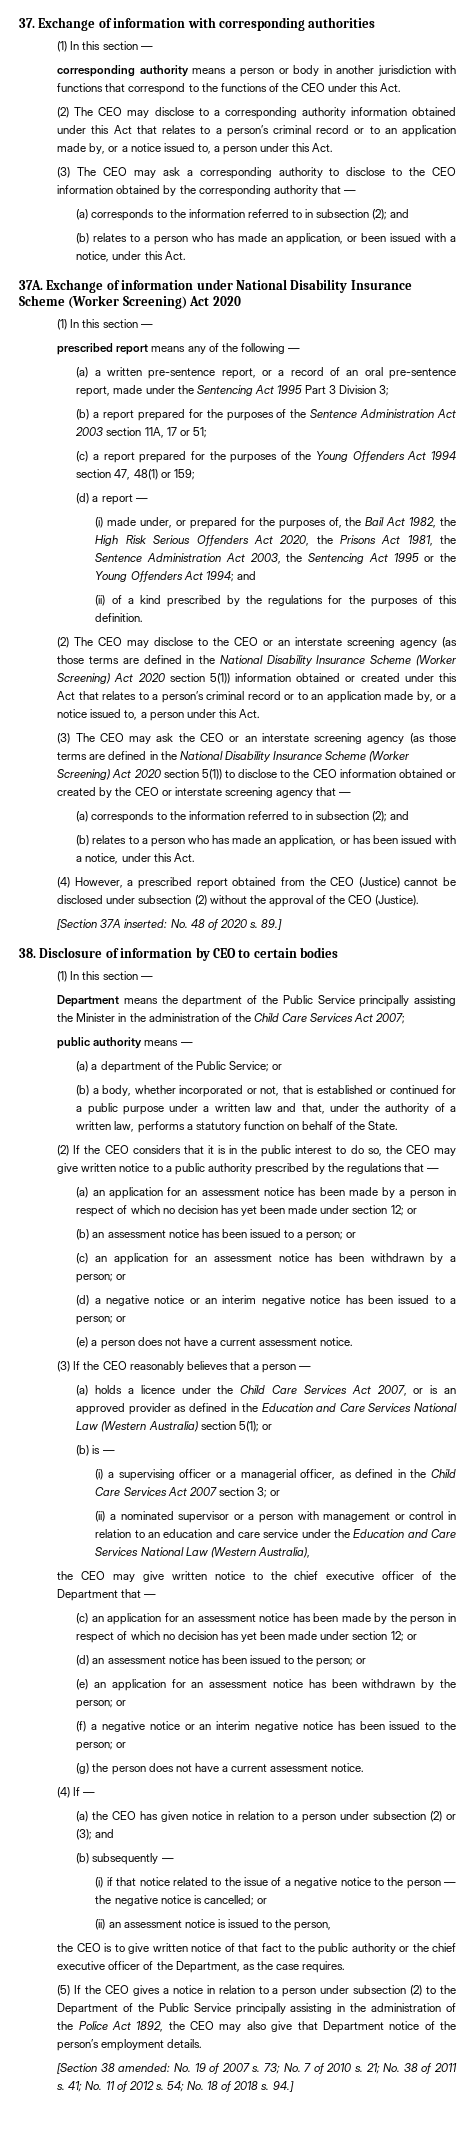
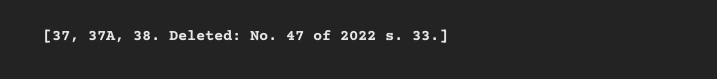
[19,17,376,31] [57,41,153,52] [57,65,456,77] [57,83,402,95] [57,107,457,119] [57,125,456,137] [57,143,334,155] [57,167,456,179] [57,185,356,197] [76,209,410,221] [76,233,456,245] [76,251,186,262] [19,279,412,293] [19,295,241,309] [57,319,153,330] [57,343,300,355] [76,367,457,379] [76,385,390,397] [76,409,456,421] [75,427,207,438] [76,451,456,463] [76,469,195,480] [76,493,148,505] [95,517,456,529] [95,535,456,546] [95,553,457,564] [95,571,256,582] [95,595,458,607] [95,613,144,622] [57,637,458,648] [57,655,456,666] [57,673,457,684] [57,691,456,703] [57,709,260,721] [57,733,456,744] [57,751,410,762] [57,769,456,780] [57,787,352,798] [76,811,410,823] [76,835,456,847] [76,853,195,864] [57,877,456,889] [57,895,420,907] [57,919,283,930] [19,947,338,961] [57,971,153,982] [57,995,457,1007] [57,1013,406,1024] [57,1037,193,1049] [76,1061,283,1073] [76,1085,456,1097] [76,1103,457,1115] [76,1121,399,1133] [57,1145,456,1157] [57,1163,440,1175] [76,1187,457,1199] [76,1205,417,1217] [76,1229,357,1241] [76,1253,456,1265] [76,1274,127,1283] [76,1295,456,1306] [76,1316,127,1325] [76,1337,354,1349] [57,1361,312,1373] [76,1385,456,1396] [76,1403,457,1415] [76,1421,272,1432] [76,1445,115,1456] [95,1469,456,1481] [95,1487,281,1498] [95,1511,456,1523] [95,1529,457,1538] [95,1547,310,1558] [57,1571,456,1582] [57,1589,157,1601] [76,1613,457,1625] [76,1631,417,1643] [76,1655,367,1667] [76,1679,457,1691] [76,1700,127,1709] [76,1721,456,1732] [76,1742,127,1751] [76,1763,365,1775] [57,1787,96,1798] [76,1811,457,1823] [76,1829,115,1840] [76,1853,174,1865] [95,1877,456,1889] [95,1895,267,1906] [95,1919,332,1931] [57,1943,457,1955] [57,1961,346,1973] [57,1985,457,1997] [57,2003,457,2015] [57,2021,456,2033] [57,2039,203,2051] [57,2063,458,2074] [57,2081,294,2092] 37. Exchange of information with corresponding authorities // (1) In this section — // corresponding authority means a person or body in another jurisdiction with functions that correspond to the functions of the CEO under this Act. // (2) The CEO may disclose to a corresponding authority information obtained under this Act that relates to a person’s criminal record or to an application made by, or a notice issued to, a person under this Act. // (3) The CEO may ask a corresponding authority to disclose to the CEO information obtained by the corresponding authority that — // (a) corresponds to the information referred to in subsection (2); and // (b) relates to a person who has made an application, or been issued with a notice, under this Act. // 37A. Exchange of information under National Disability Insurance Scheme (Worker Screening) Act 2020 // (1) In this section — // prescribed report means any of the following — // (a) a written pre-sentence report, or a record of an oral pre-sentence report, made under the Sentencing Act 1995 Part 3 Division 3; // (b) a report prepared for the purposes of the Sentence Administration Act 2003 section 11A, 17 or 51; // (c) a report prepared for the purposes of the Young Offenders Act 1994 section 47, 48(1) or 159; // (d) a report — // (i) made under, or prepared for the purposes of, the Bail Act 1982, the High Risk Serious Offenders Act 2020, the Prisons Act 1981, the Sentence Administration Act 2003, the Sentencing Act 1995 or the Young Offenders Act 1994; and // (ii) of a kind prescribed by the regulations for the purposes of this definition. // (2) The CEO may disclose to the CEO or an interstate screening agency (as those terms are defined in the National Disability Insurance Scheme (Worker Screening) Act 2020 section 5(1)) information obtained or created under this Act that relates to a person’s criminal record or to an application made by, or a notice issued to, a person under this Act. // (3) The CEO may ask the CEO or an interstate screening agency (as those terms are defined in the National Disability Insurance Scheme (Worker Screening) Act 2020 section 5(1)) to disclose to the CEO information obtained or created by the CEO or interstate screening agency that — // (a) corresponds to the information referred to in subsection (2); and // (b) relates to a person who has made an application, or has been issued with a notice, under this Act. // (4) However, a prescribed report obtained from the CEO (Justice) cannot be disclosed under subsection (2) without the approval of the CEO (Justice). // [Section 37A inserted: No. 48 of 2020 s. 89.] // 38. Disclosure of information by CEO to certain bodies // (1) In this section — // Department means the department of the Public Service principally assisting the Minister in the administration of the Child Care Services Act 2007; // public authority means — // (a) a department of the Public Service; or // (b) a body, whether incorporated or not, that is established or continued for a public purpose under a written law and that, under the authority of a written law, performs a statutory function on behalf of the State. // (2) If the CEO considers that it is in the public interest to do so, the CEO may give written notice to a public authority prescribed by the regulations that — // (a) an application for an assessment notice has been made by a person in respect of which no decision has yet been made under section 12; or // (b) an assessment notice has been issued to a person; or // (c) an application for an assessment notice has been withdrawn by a person; or // (d) a negative notice or an interim negative notice has been issued to a person; or // (e) a person does not have a current assessment notice. // (3) If the CEO reasonably believes that a person — // (a) holds a licence under the Child Care Services Act 2007, or is an approved provider as defined in the Education and Care Services National Law (Western Australia) section 5(1); or // (b) is — // (i) a supervising officer or a managerial officer, as defined in the Child Care Services Act 2007 section 3; or // (ii) a nominated supervisor or a person with management or control in relation to an education and care service under the Education and Care Services National Law (Western Australia), // the CEO may give written notice to the chief executive officer of the Department that — // (c) an application for an assessment notice has been made by the person in respect of which no decision has yet been made under section 12; or // (d) an assessment notice has been issued to the person; or // (e) an application for an assessment notice has been withdrawn by the person; or // (f) a negative notice or an interim negative notice has been issued to the person; or // (g) the person does not have a current assessment notice. // (4) If — // (a) the CEO has given notice in relation to a person under subsection (2) or (3); and // (b) subsequently — // (i) if that notice related to the issue of a negative notice to the person — the negative notice is cancelled; or // (ii) an assessment notice is issued to the person, // the CEO is to give written notice of that fact to the public authority or the chief executive officer of the Department, as the case requires. // (5) If the CEO gives a notice in relation to a person under subsection (2) to the Department of the Public Service principally assisting in the administration of the Police Act 1892, the CEO may also give that Department notice of the person’s employment details. // [Section 38 amended: No. 19 of 2007 s. 73; No. 7 of 2010 s. 21; No. 38 of 2011 s. 41; No. 11 of 2012 s. 54; No. 18 of 2018 s. 94.] -> [43,29,448,43] [37, 37A, 38. Deleted: No. 47 of 2022 s. 33.]

